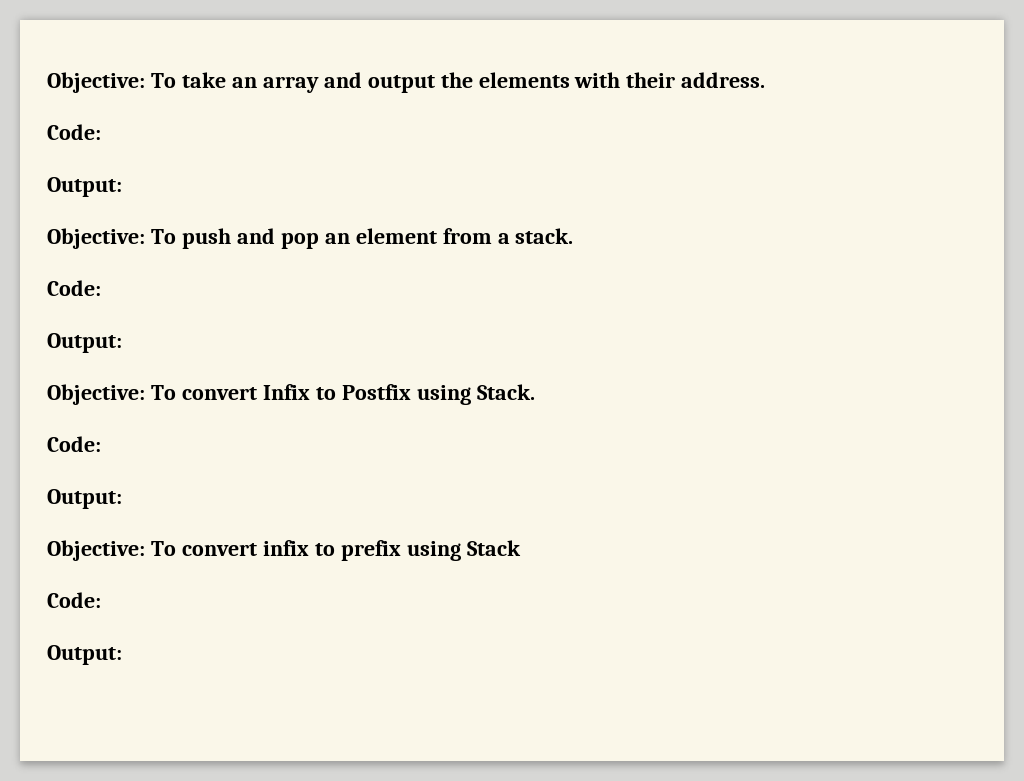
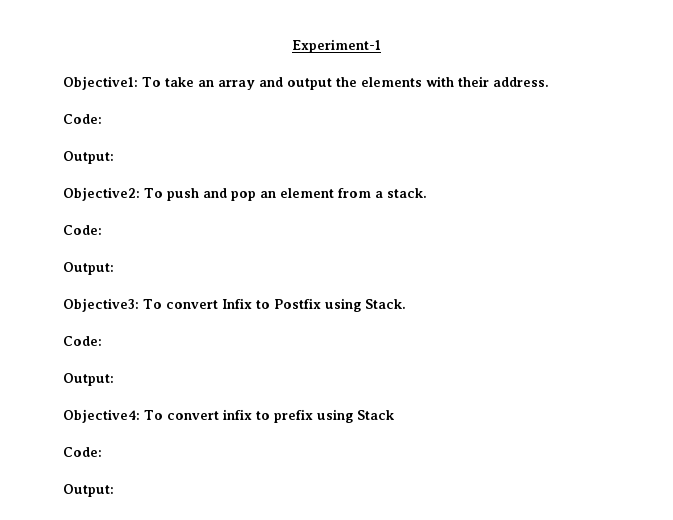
[47,72,145,93] Objective: -> [292,39,381,53] [63,76,138,90] Experiment-1 // Objective1:
[47,228,145,249] Objective: -> [63,187,140,201] Objective2:
[47,384,145,405] Objective: -> [63,298,139,312] Objective3:
[47,540,145,561] Objective: -> [63,409,140,423] Objective4:

